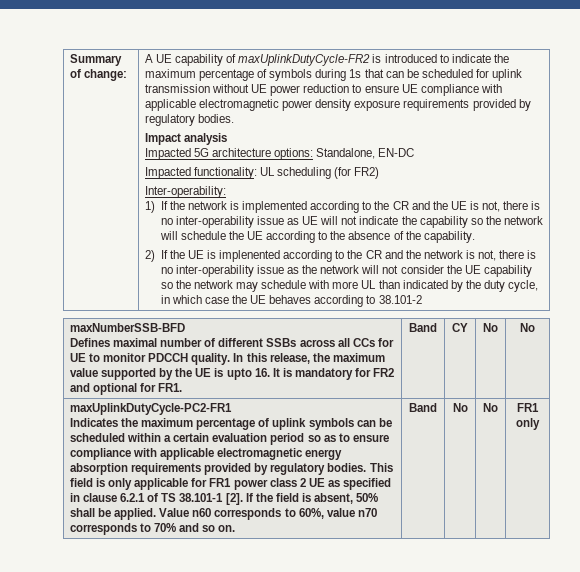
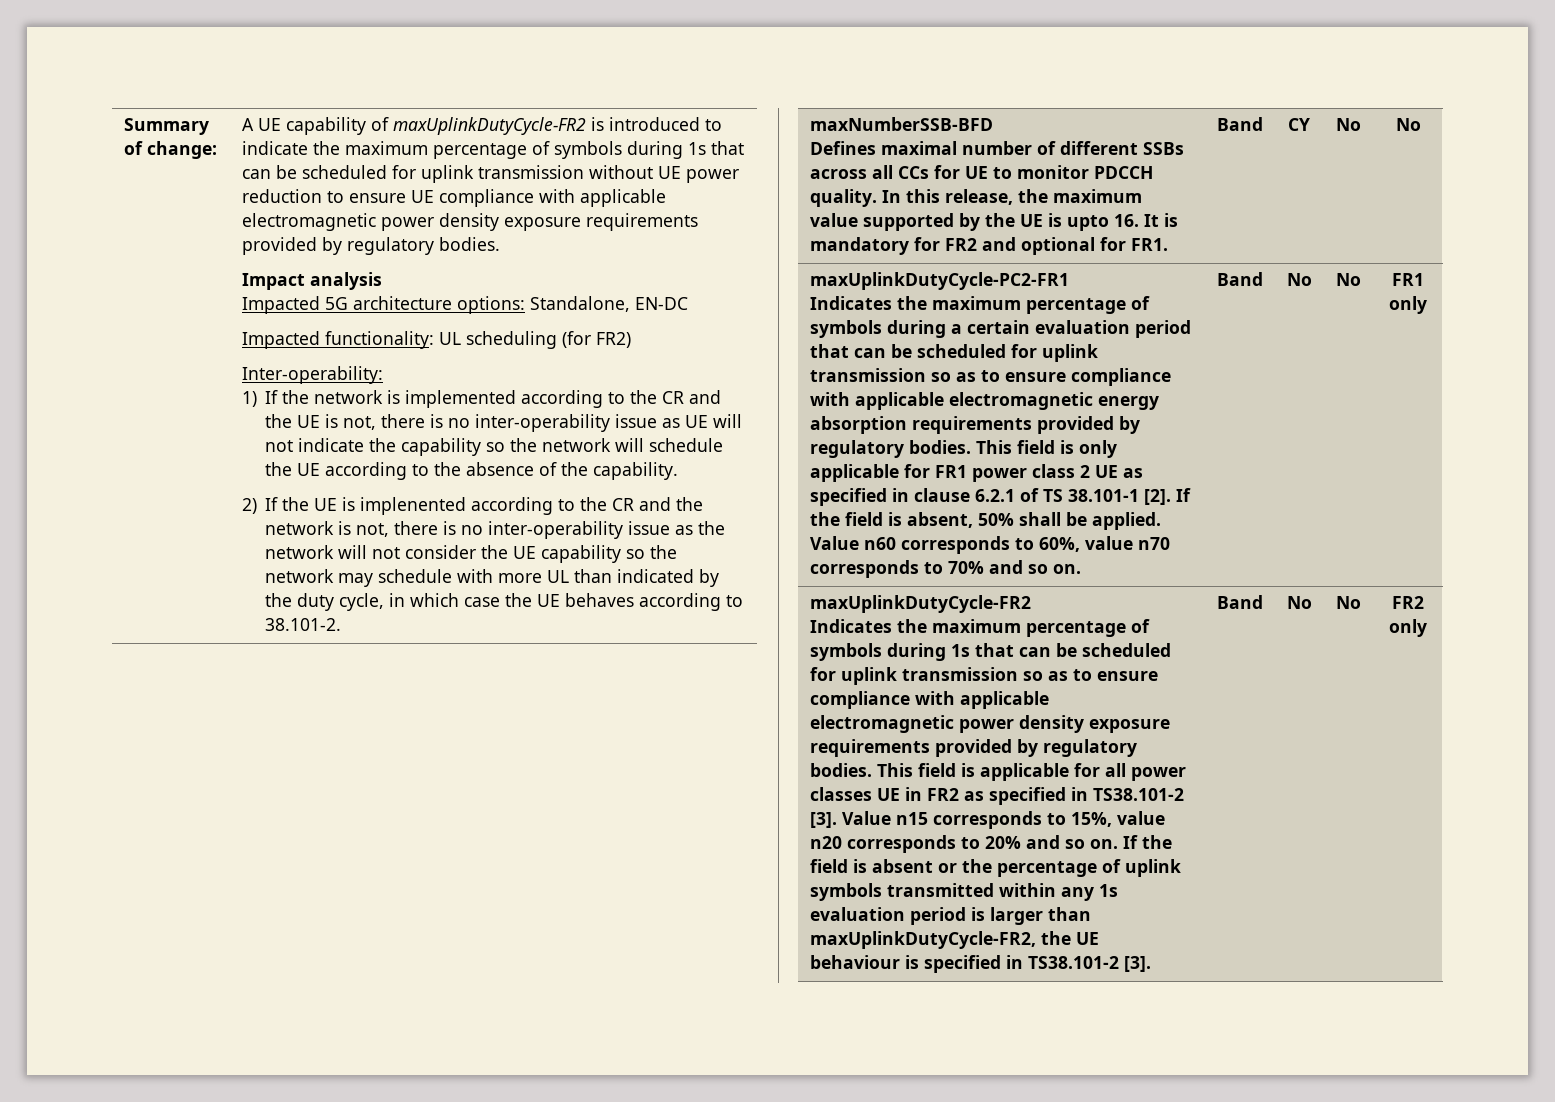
[378,295,422,304] 38.101-2 -> [265,618,342,631] 38.101-2.
[272,418,392,430] [69,433,305,445] uplink symbols can be scheduled within a certain evaluation period -> [809,320,1191,338] [809,344,1098,362] [809,368,926,382] symbols during a certain evaluation period that can be scheduled for uplink transmission
(540, 424) none -> [809,595,1031,613] [809,619,1150,637] [809,643,1171,661] [809,667,1158,685] [809,691,1049,709] [809,715,1170,733] [809,739,1137,757] [809,763,1186,781] [809,787,1184,805] [809,811,1165,829] [809,835,1172,853] [809,859,1181,877] [809,883,1118,901] [809,907,1091,925] [809,931,1099,949] [809,955,1151,973] [1216,595,1263,609] [1286,596,1312,609] [1336,596,1361,609] [1392,596,1424,609] [1389,619,1427,637] // maxUplinkDutyCycle-FR2 // Indicates the maximum percentage of symbols during 1s that can be scheduled for uplink transmission so as to ensure compliance with applicable electromagnetic power density exposure requirements provided by regulatory bodies. This field is applicable for all power classes UE in FR2 as specified in TS38.101-2 [3]. Value n15 corresponds to 15%, value n20 corresponds to 20% and so on. If the field is absent or the percentage of uplink symbols transmitted within any 1s evaluation period is larger than maxUplinkDutyCycle-FR2, the UE behaviour is specified in TS38.101-2 [3]. | Band | No | No | FR2 only

